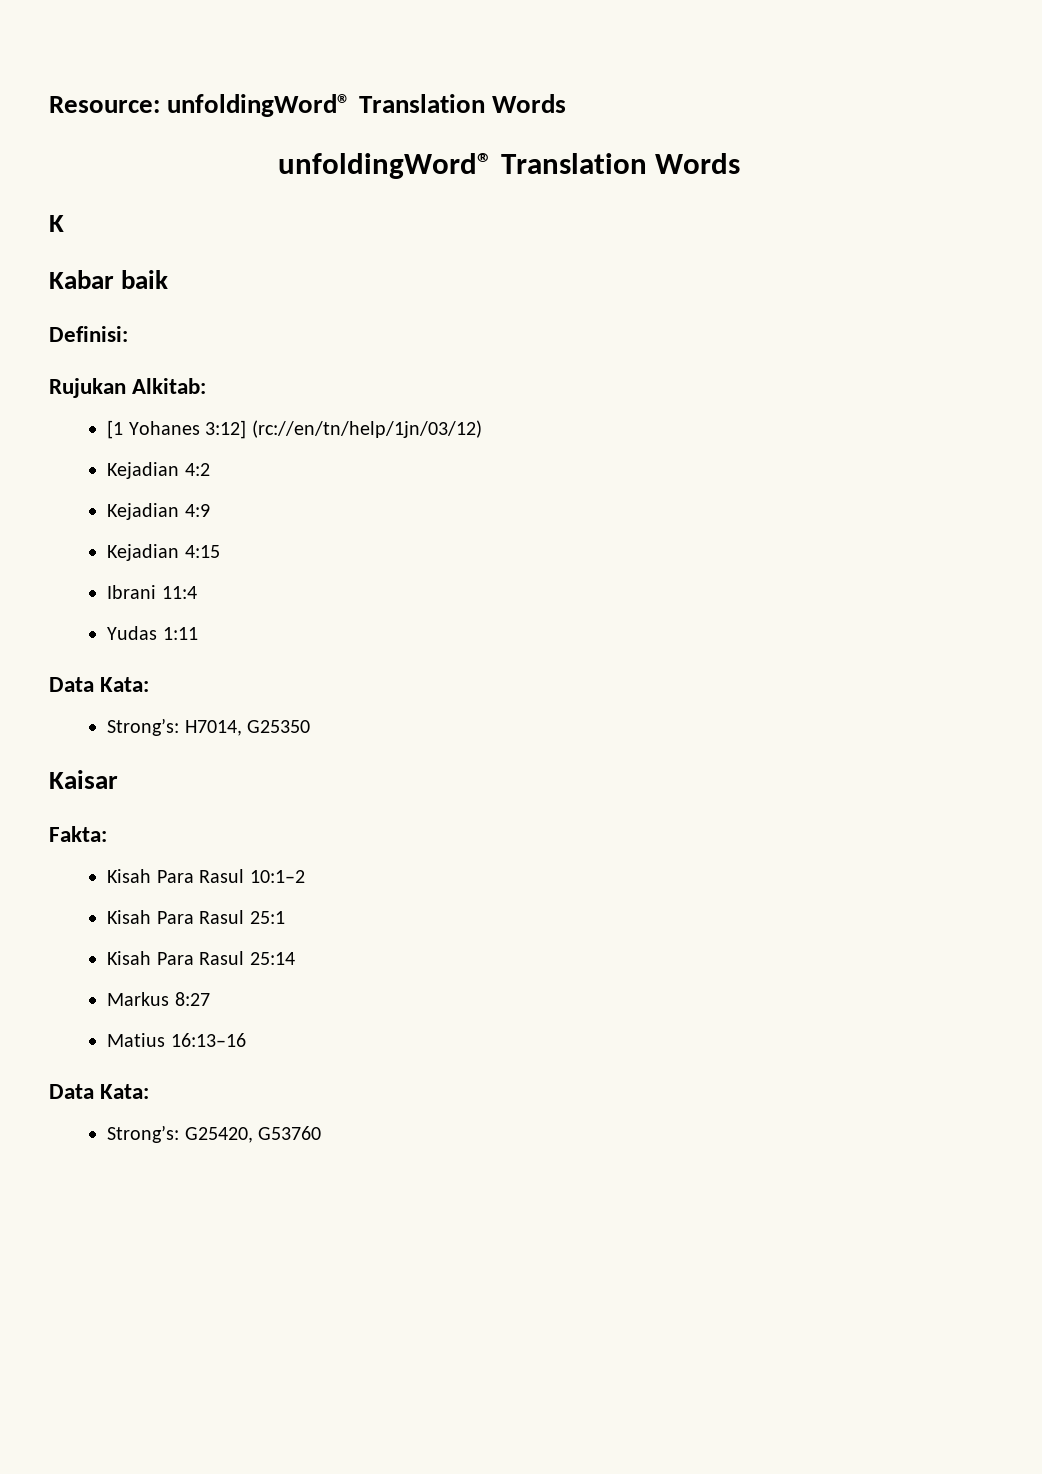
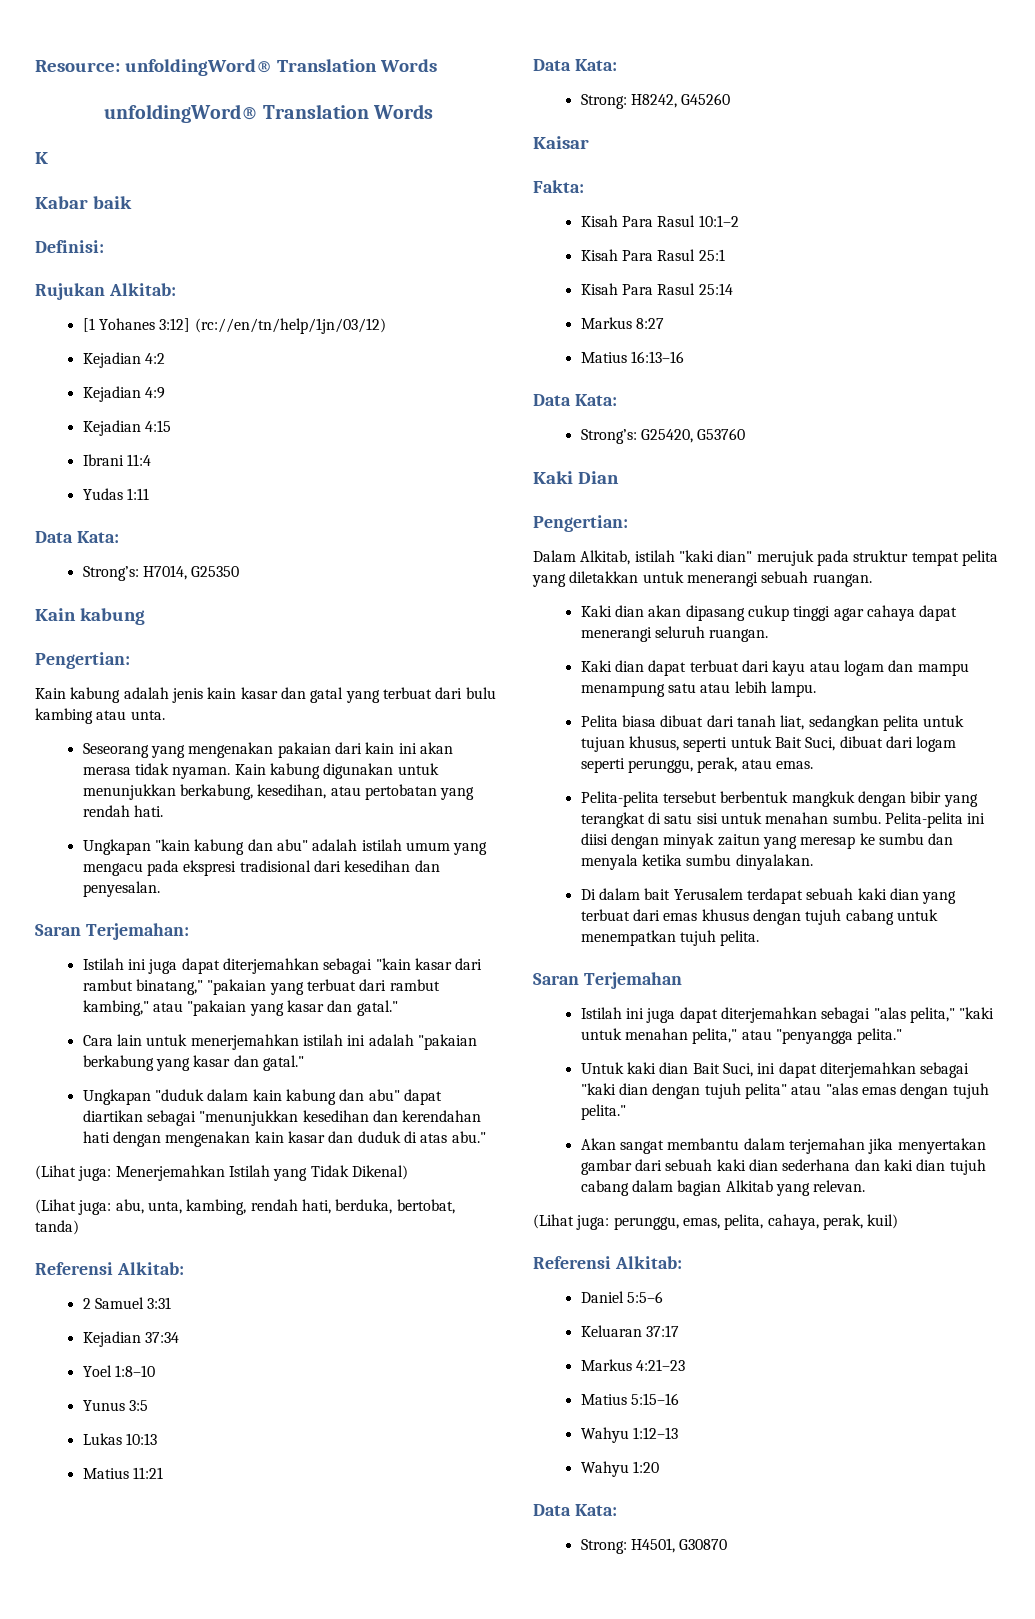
(311, 726) none -> [35,608,145,625] [35,652,130,669] [35,687,496,703] [35,708,165,724] [82,742,453,758] [82,763,439,779] [82,784,475,800] [82,805,163,817] [82,839,488,855] [82,860,440,876] [82,881,160,897] [35,923,189,940] [82,958,483,974] [82,979,440,995] [82,1000,398,1016] [82,1034,477,1050] [82,1055,304,1071] [82,1089,442,1105] [82,1110,482,1126] [82,1131,486,1147] [35,1165,408,1181] [35,1199,455,1215] [35,1220,79,1235] [35,1262,184,1275] [82,1297,172,1309] [82,1331,179,1347] [82,1365,155,1377] [82,1400,148,1411] [82,1433,157,1445] [82,1467,163,1479] [533,59,617,71] [580,93,731,109] // Kain kabung // Pengertian: // Kain kabung adalah jenis kain kasar dan gatal yang terbuat dari bulu kambing atau unta. // Seseorang yang mengenakan pakaian dari kain ini akan merasa tidak nyaman. Kain kabung digunakan untuk menunjukkan berkabung, kesedihan, atau pertobatan yang rendah hati. // Ungkapan "kain kabung dan abu" adalah istilah umum yang mengacu pada ekspresi tradisional dari kesedihan dan penyesalan. // Saran Terjemahan: // Istilah ini juga dapat diterjemahkan sebagai "kain kasar dari rambut binatang," "pakaian yang terbuat dari rambut kambing," atau "pakaian yang kasar dan gatal." // Cara lain untuk menerjemahkan istilah ini adalah "pakaian berkabung yang kasar dan gatal." // Ungkapan "duduk dalam kain kabung dan abu" dapat diartikan sebagai "menunjukkan kesedihan dan kerendahan hati dengan mengenakan kain kasar dan duduk di atas abu." // (Lihat juga: Menerjemahkan Istilah yang Tidak Dikenal) // (Lihat juga: abu, unta, kambing, rendah hati, berduka, bertobat, tanda) // Referensi Alkitab: // 2 Samuel 3:31 // Kejadian 37:34 // Yoel 1:8–10 // Yunus 3:5 // Lukas 10:13 // Matius 11:21 // Data Kata: // Strong: H8242, G45260
(322, 1133) none -> [533,471,619,484] [533,515,628,532] [533,550,998,566] [532,571,872,587] [580,605,958,621] [580,626,769,642] [580,660,969,676] [580,681,816,697] [580,715,965,731] [580,736,957,752] [580,757,813,773] [580,791,978,807] [580,812,986,828] [580,833,954,849] [580,854,813,870] [580,888,957,904] [580,909,938,925] [580,930,760,946] [533,972,682,989] [580,1007,995,1023] [580,1028,903,1044] [580,1062,970,1078] [580,1083,989,1099] [580,1104,626,1120] [580,1138,986,1154] [580,1159,986,1175] [580,1180,866,1196] [533,1214,899,1230] [533,1256,682,1269] [580,1291,663,1303] [580,1325,679,1337] [580,1359,685,1371] [580,1393,679,1405] [580,1427,678,1443] [580,1461,659,1477] [533,1504,617,1516] [580,1538,728,1554] // Kaki Dian // Pengertian: // Dalam Alkitab, istilah "kaki dian" merujuk pada struktur tempat pelita yang diletakkan untuk menerangi sebuah ruangan. // Kaki dian akan dipasang cukup tinggi agar cahaya dapat menerangi seluruh ruangan. // Kaki dian dapat terbuat dari kayu atau logam dan mampu menampung satu atau lebih lampu. // Pelita biasa dibuat dari tanah liat, sedangkan pelita untuk tujuan khusus, seperti untuk Bait Suci, dibuat dari logam seperti perunggu, perak, atau emas. // Pelita-pelita tersebut berbentuk mangkuk dengan bibir yang terangkat di satu sisi untuk menahan sumbu. Pelita-pelita ini diisi dengan minyak zaitun yang meresap ke sumbu dan menyala ketika sumbu dinyalakan. // Di dalam bait Yerusalem terdapat sebuah kaki dian yang terbuat dari emas khusus dengan tujuh cabang untuk menempatkan tujuh pelita. // Saran Terjemahan // Istilah ini juga dapat diterjemahkan sebagai "alas pelita," "kaki untuk menahan pelita," atau "penyangga pelita." // Untuk kaki dian Bait Suci, ini dapat diterjemahkan sebagai "kaki dian dengan tujuh pelita" atau "alas emas dengan tujuh pelita." // Akan sangat membantu dalam terjemahan jika menyertakan gambar dari sebuah kaki dian sederhana dan kaki dian tujuh cabang dalam bagian Alkitab yang relevan. // (Lihat juga: perunggu, emas, pelita, cahaya, perak, kuil) // Referensi Alkitab: // Daniel 5:5–6 // Keluaran 37:17 // Markus 4:21–23 // Matius 5:15–16 // Wahyu 1:12–13 // Wahyu 1:20 // Data Kata: // Strong: H4501, G30870

